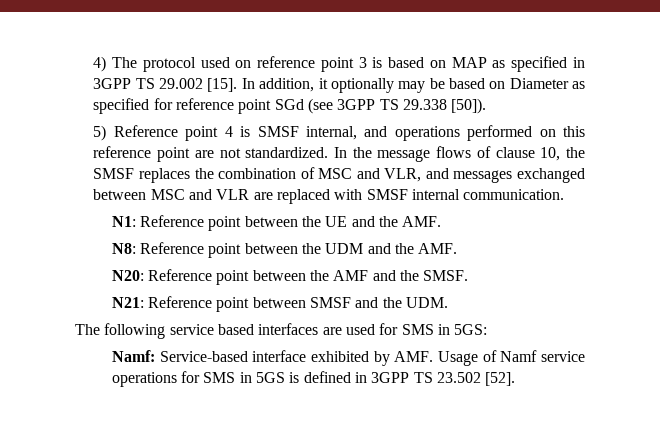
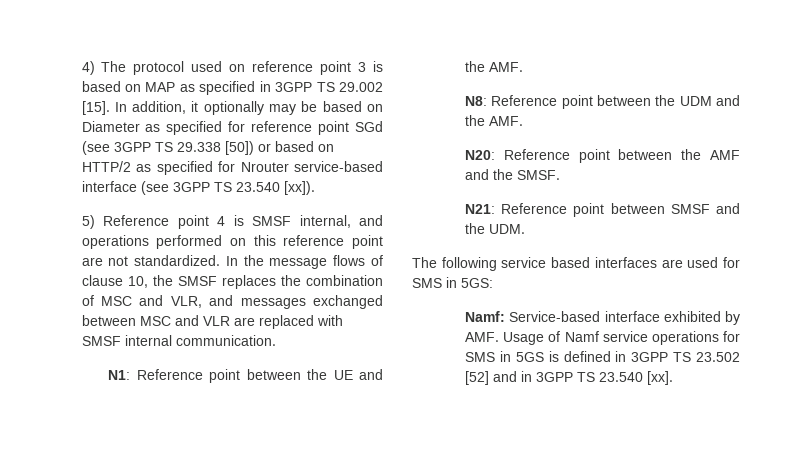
[451,98,487,114] [50]). -> [224,141,334,155] [81,161,383,175] [81,181,315,195] [50]) or based on HTTP/2 as specified for Nrouter service-based interface (see 3GPP TS 23.540 [xx]).
[485,372,516,386] [52]. -> [465,371,674,385] [52] and in 3GPP TS 23.540 [xx].

